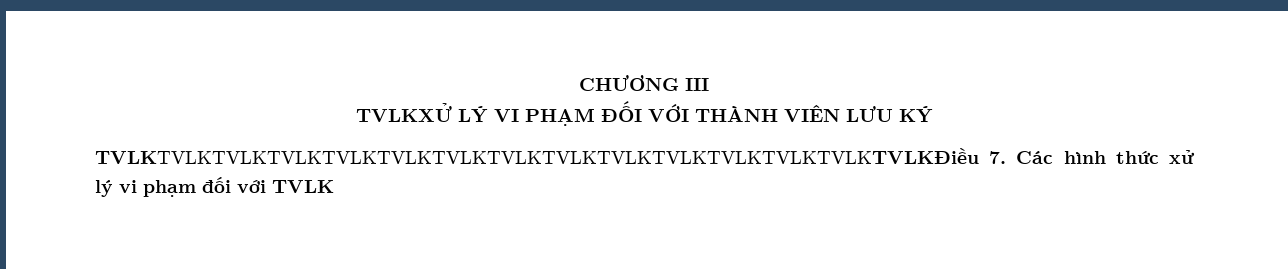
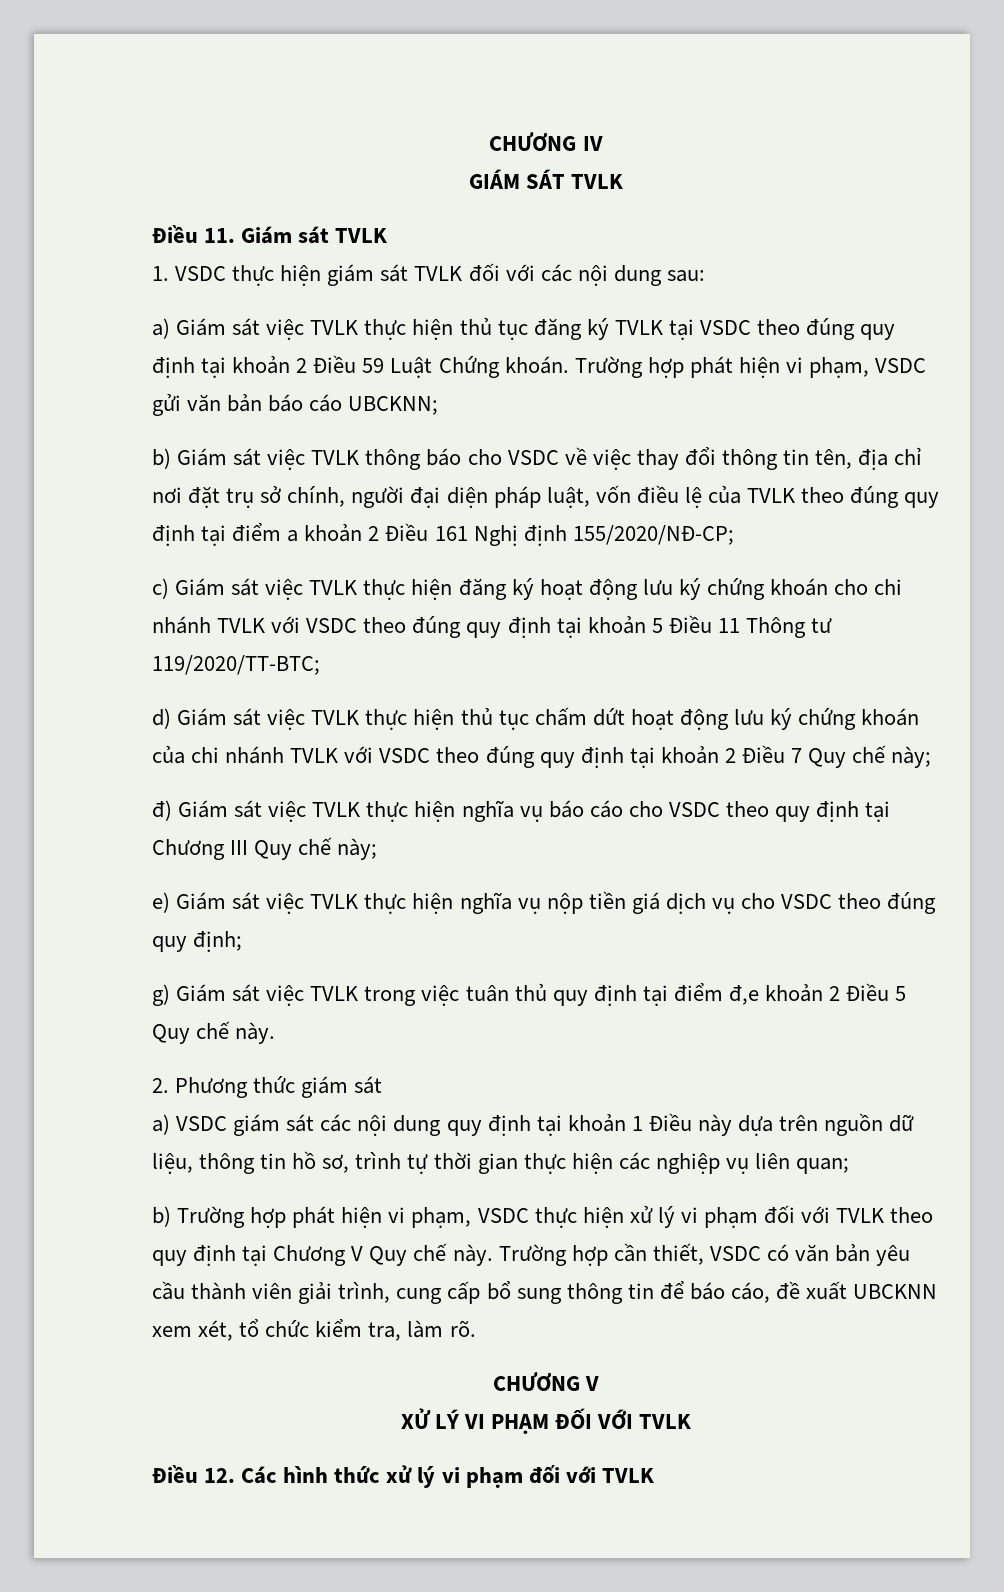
[579,75,709,91] [355,103,452,122] CHƯƠNG III // TVLKXỬ -> [489,131,603,151] [468,169,624,189] [152,225,388,244] [152,263,705,286] [152,317,896,340] [152,355,927,378] [152,393,439,416] [152,446,923,470] [152,485,940,508] [152,522,734,546] [152,578,903,600] [152,615,833,638] [152,655,320,675] [152,707,920,730] [152,745,932,768] [152,800,891,822] [152,837,378,860] [152,891,937,914] [152,931,243,952] [152,982,907,1006] [152,1021,276,1044] [152,1076,383,1098] [152,1113,915,1136] [152,1151,850,1174] [152,1205,934,1228] [152,1243,911,1266] [152,1280,938,1304] [152,1318,476,1341] [492,1371,600,1391] [400,1408,431,1429] CHƯƠNG IV // GIÁM SÁT TVLK // Điều 11. Giám sát TVLK // 1. VSDC thực hiện giám sát TVLK đối với các nội dung sau: // a) Giám sát việc TVLK thực hiện thủ tục đăng ký TVLK tại VSDC theo đúng quy định tại khoản 2 Điều 59 Luật Chứng khoán. Trường hợp phát hiện vi phạm, VSDC gửi văn bản báo cáo UBCKNN; // b) Giám sát việc TVLK thông báo cho VSDC về việc thay đổi thông tin tên, địa chỉ nơi đặt trụ sở chính, người đại diện pháp luật, vốn điều lệ của TVLK theo đúng quy định tại điểm a khoản 2 Điều 161 Nghị định 155/2020/NĐ-CP; // c) Giám sát việc TVLK thực hiện đăng ký hoạt động lưu ký chứng khoán cho chi nhánh TVLK với VSDC theo đúng quy định tại khoản 5 Điều 11 Thông tư 119/2020/TT-BTC; // d) Giám sát việc TVLK thực hiện thủ tục chấm dứt hoạt động lưu ký chứng khoán của chi nhánh TVLK với VSDC theo đúng quy định tại khoản 2 Điều 7 Quy chế này; // đ) Giám sát việc TVLK thực hiện nghĩa vụ báo cáo cho VSDC theo quy định tại Chương III Quy chế này; // e) Giám sát việc TVLK thực hiện nghĩa vụ nộp tiền giá dịch vụ cho VSDC theo đúng quy định; // g) Giám sát việc TVLK trong việc tuân thủ quy định tại điểm đ,e khoản 2 Điều 5 Quy chế này. // 2. Phương thức giám sát // a) VSDC giám sát các nội dung quy định tại khoản 1 Điều này dựa trên nguồn dữ liệu, thông tin hồ sơ, trình tự thời gian thực hiện các nghiệp vụ liên quan; // b) Trường hợp phát hiện vi phạm, VSDC thực hiện xử lý vi phạm đối với TVLK theo quy định tại Chương V Quy chế này. Trường hợp cần thiết, VSDC có văn bản yêu cầu thành viên giải trình, cung cấp bổ sung thông tin để báo cáo, đề xuất UBCKNN xem xét, tổ chức kiểm tra, làm rõ. // CHƯƠNG V // XỬ
[694,104,933,123] [95,148,1007,164] THÀNH VIÊN LƯU KÝ // TVLKTVLKTVLKTVLKTVLKTVLKTVLKTVLKTVLKTVLKTVLKTVLKTVLKTVLKTVLKĐiều 7. -> [639,1414,692,1429] [152,1465,236,1483] TVLK // Điều 12.

